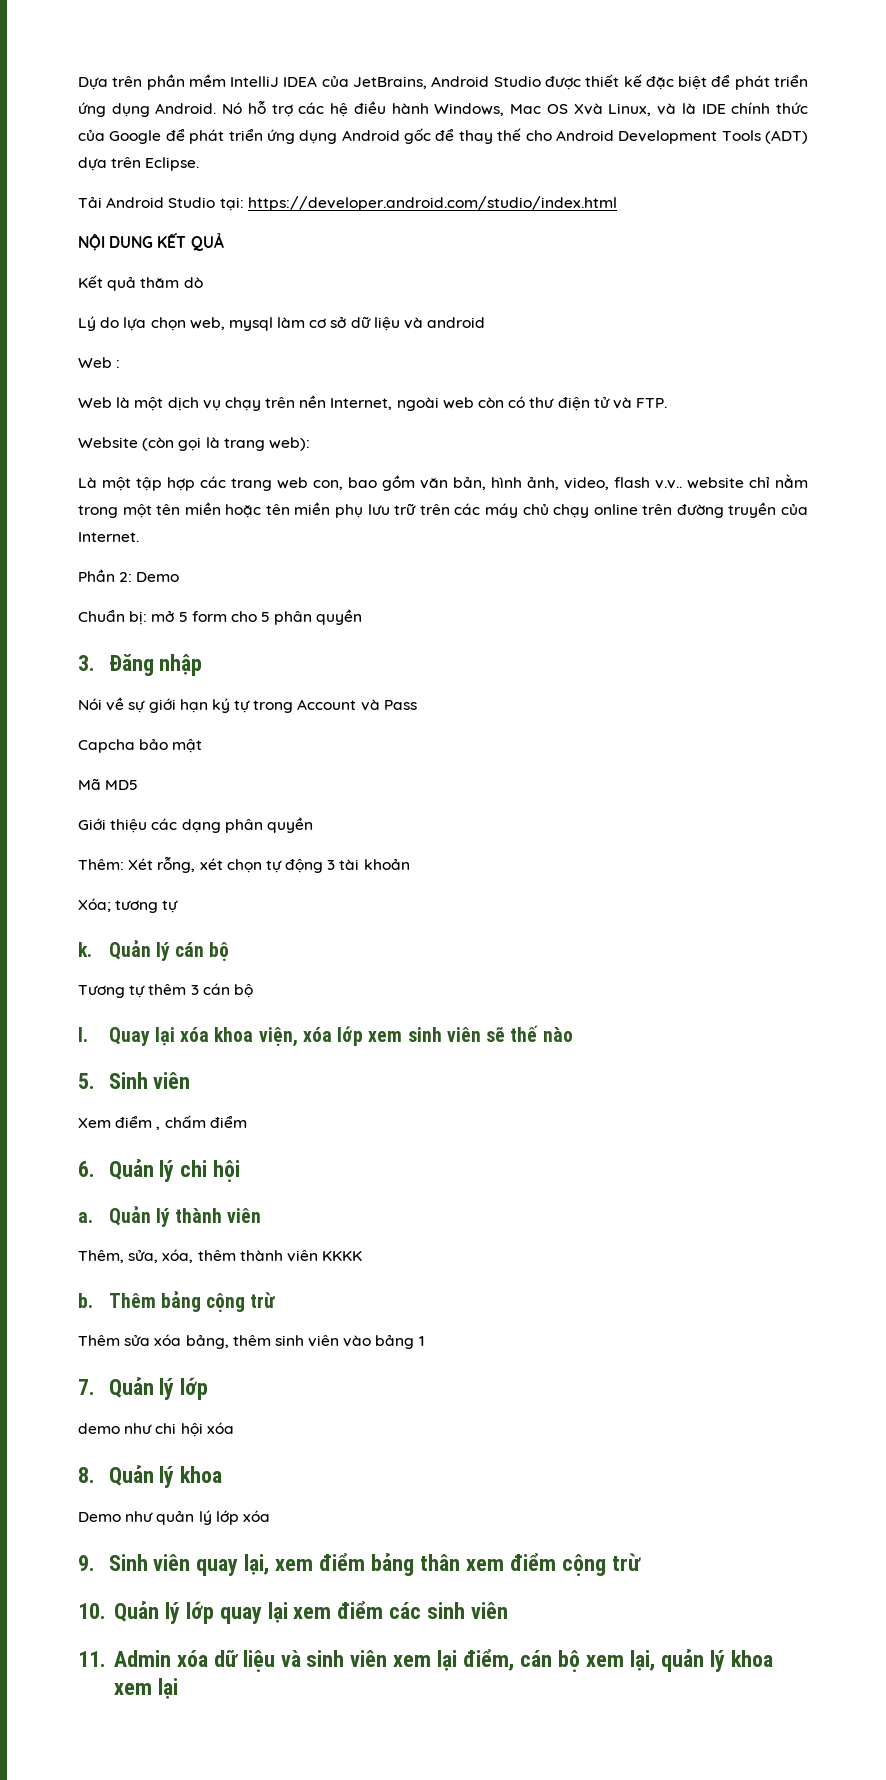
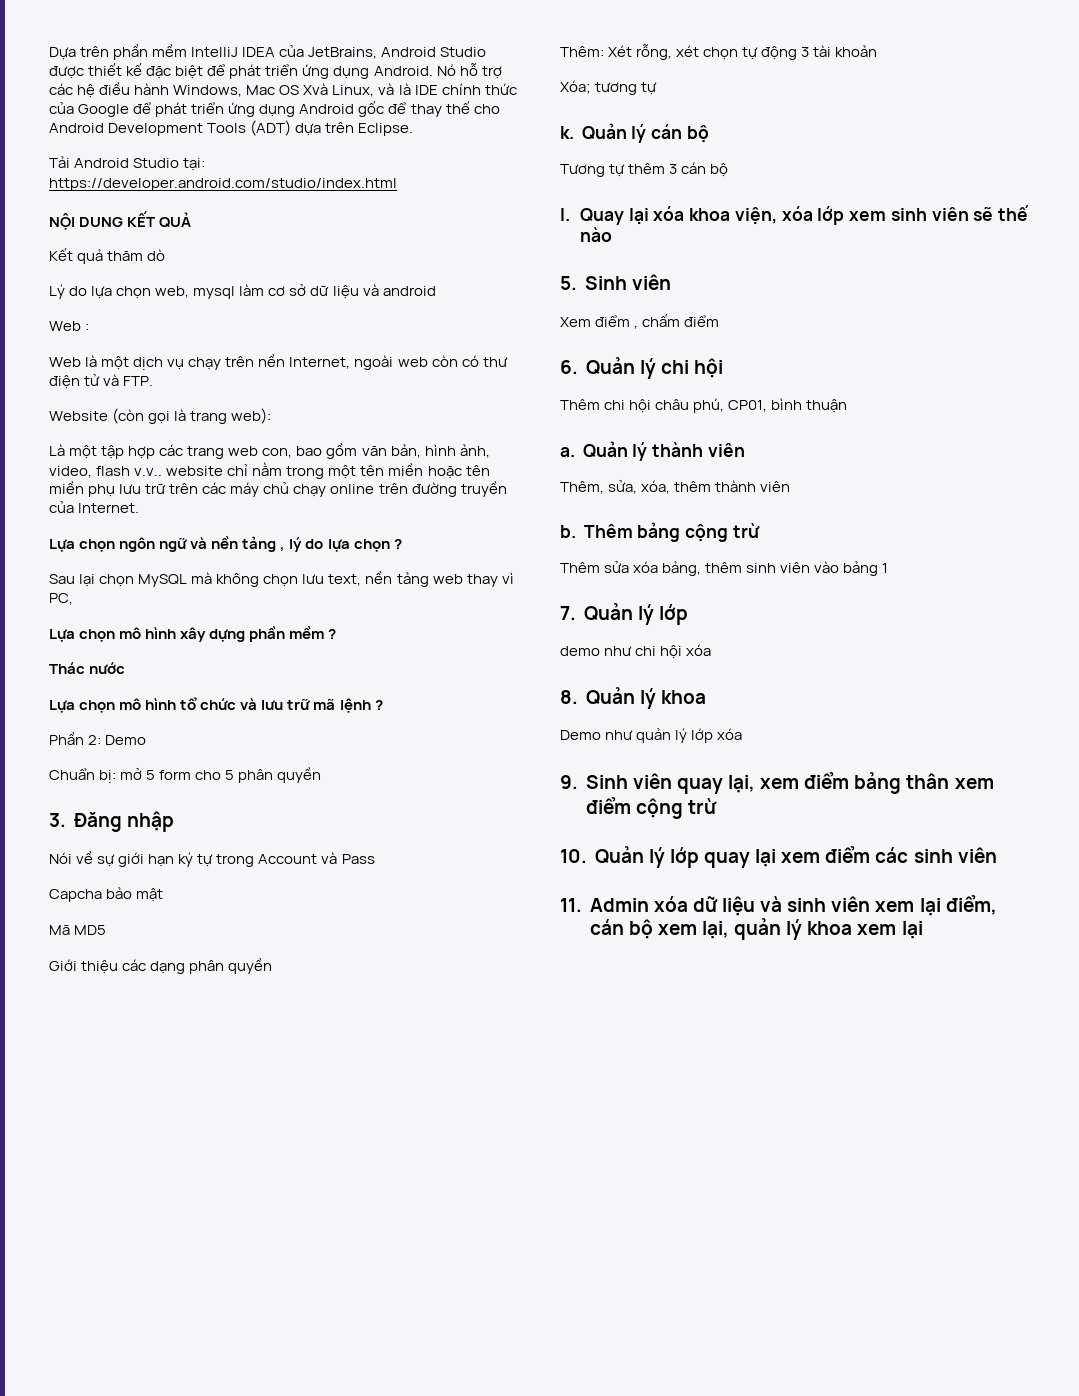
(139, 537) none -> [49,536,402,552] [49,571,514,587] [49,593,73,605] [49,626,337,642] [49,662,126,674] [49,697,383,713] // Lựa chọn ngôn ngữ và nền tảng , lý do lựa chọn ? // Sau lại chọn MySQL mà không chọn lưu text, nền tảng web thay vì PC, // Lựa chọn mô hình xây dựng phần mềm ? // Thác nước // Lựa chọn mô hình tổ chức và lưu trữ mã lệnh ?
(241, 1171) none -> [560,398,848,413] // Thêm chi hội châu phú, CP01, bình thuận
[322,1251,363,1261] KKKK -> (791, 486) none

